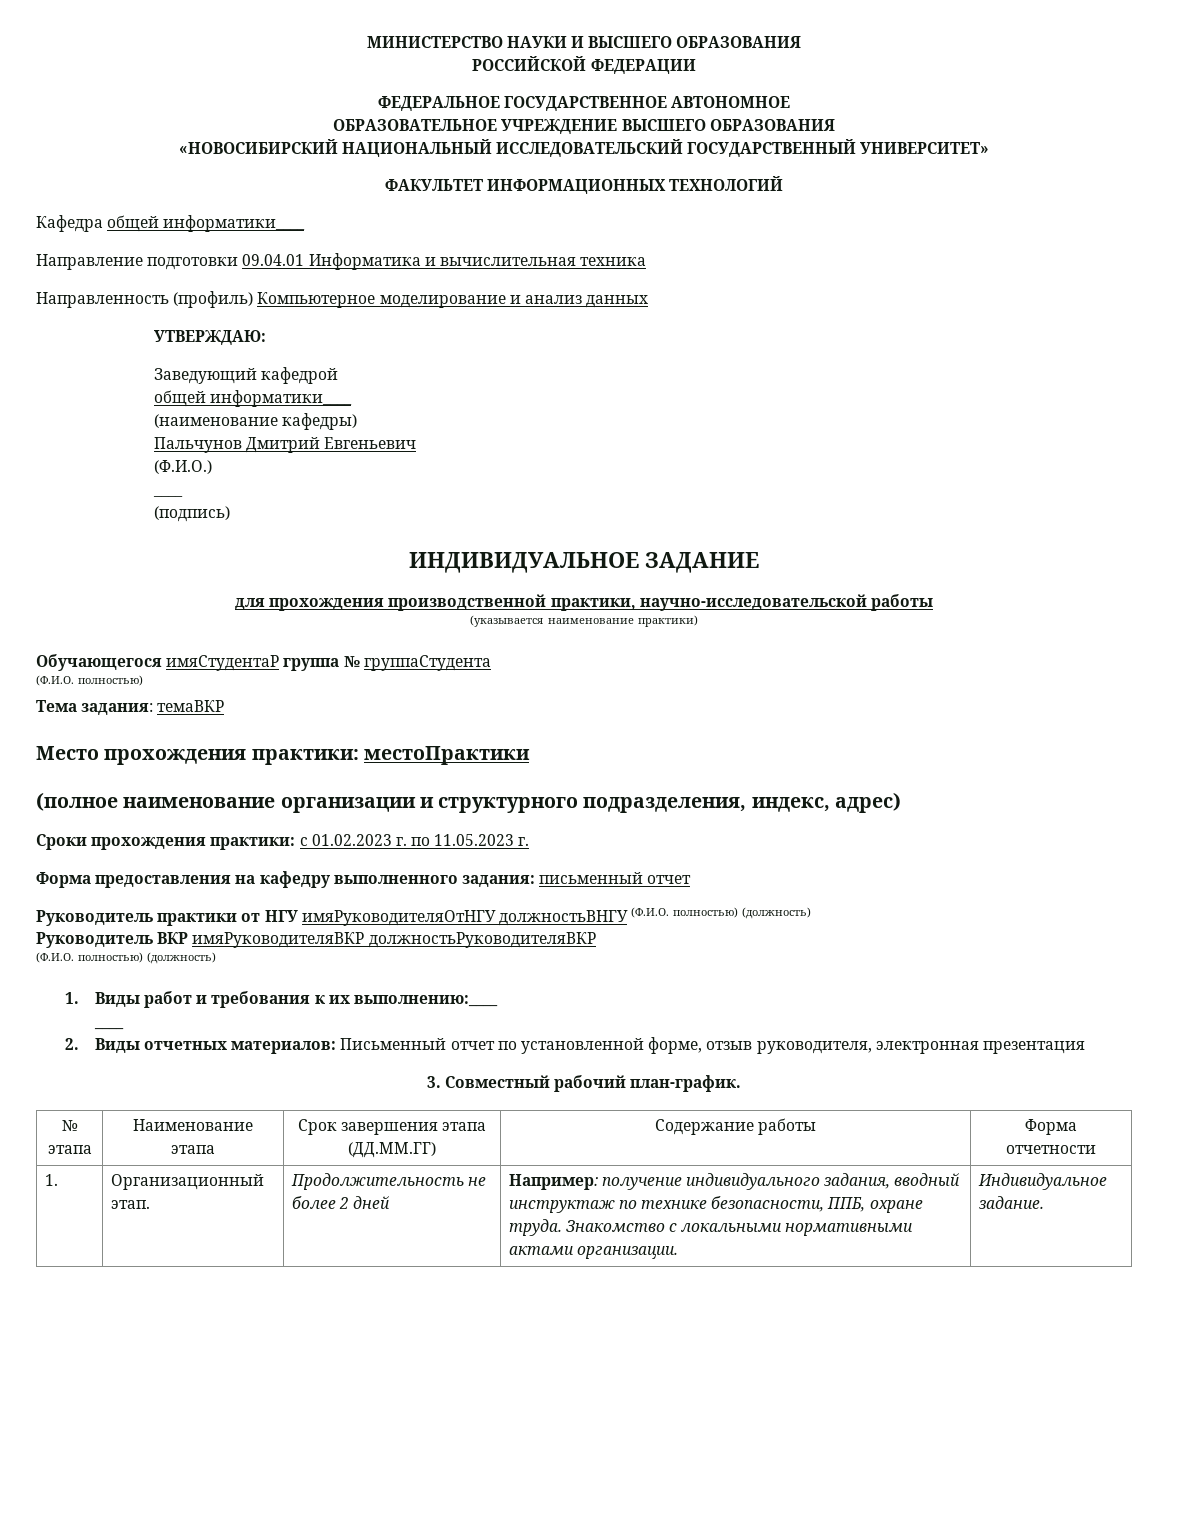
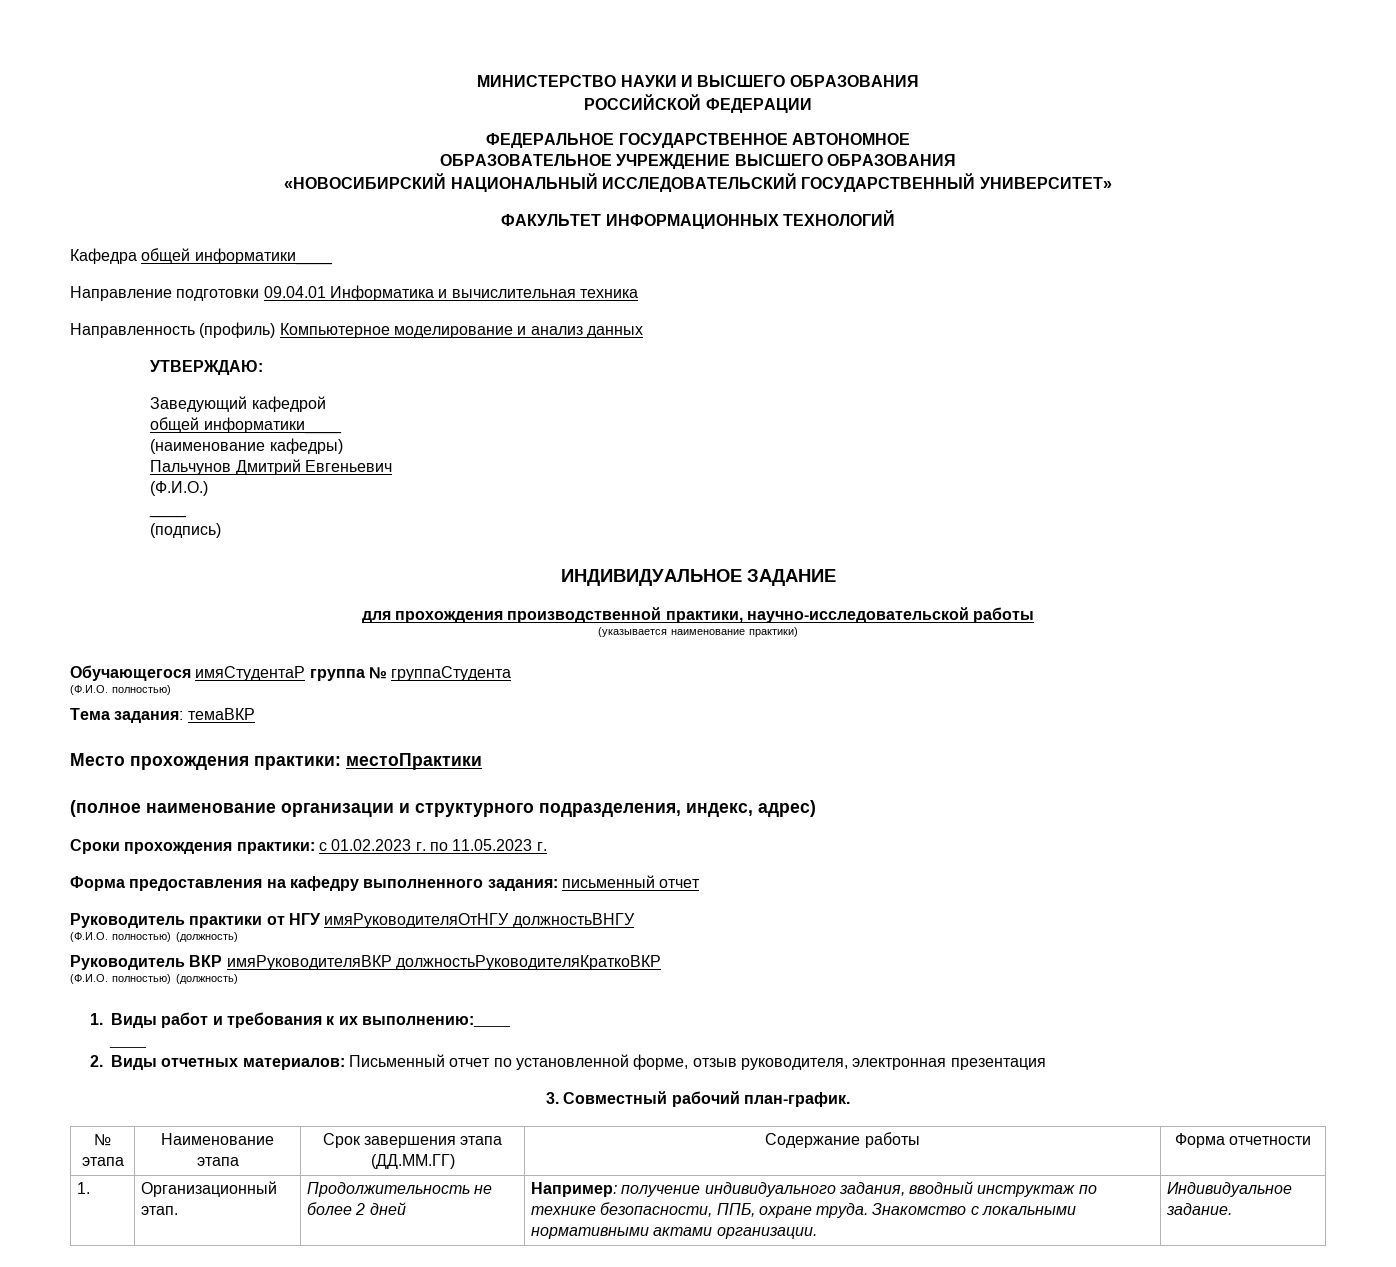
(628, 918) none -> (635, 920) //
[368,932,596,948] должностьРуководителяВКР -> [395,955,661,970] должностьРуководителяКраткоВКР

